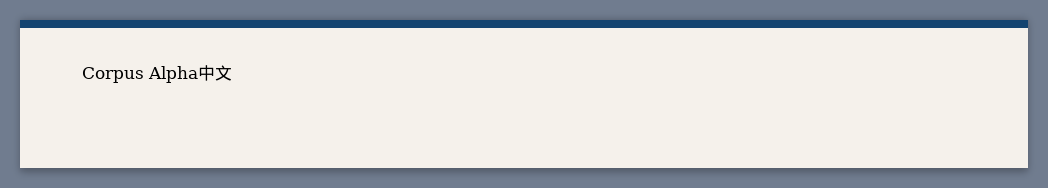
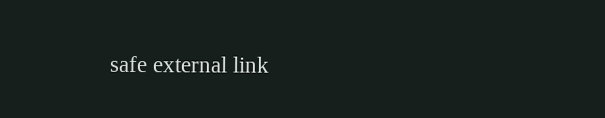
[82,65,232,83] Corpus Alpha中文 -> [109,55,271,73] safe external link

